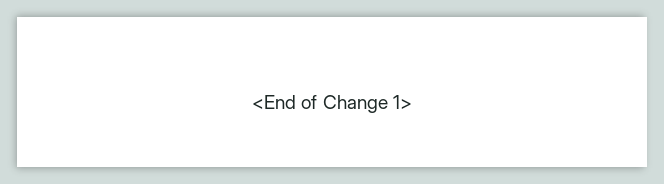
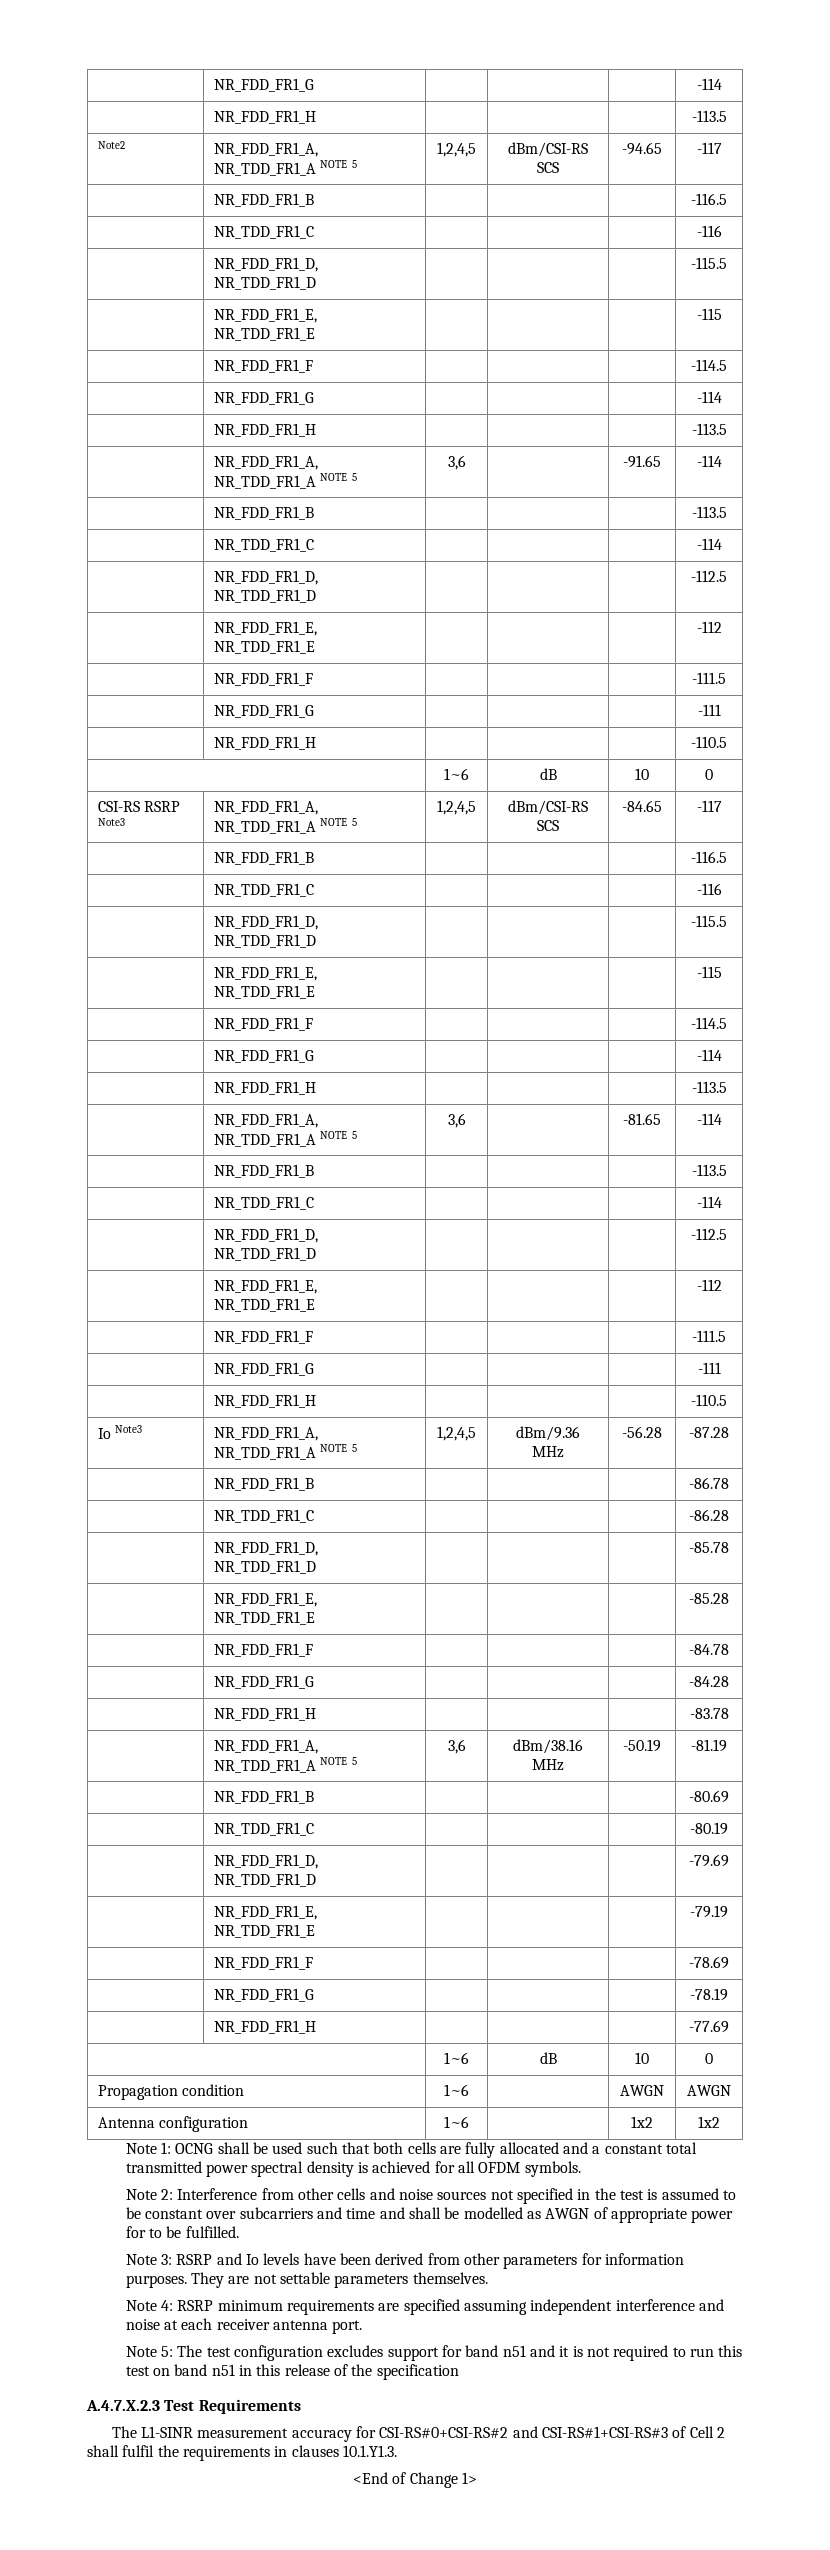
(252, 102) none -> [213,78,314,92] [696,78,722,90] [213,110,316,124] [691,110,727,122] [97,141,125,149] [213,142,318,157] [213,160,357,176] [437,142,476,157] [508,142,588,157] [537,162,559,173] [622,142,662,155] [696,142,722,154] [213,193,314,207] [691,193,727,205] [213,225,314,239] [696,225,722,237] [213,257,318,272] [213,276,316,290] [691,257,727,269] [213,308,317,323] [213,327,315,341] [696,308,722,320] [213,359,313,373] [691,359,727,371] [213,391,314,405] [696,391,722,403] [213,423,316,437] [691,423,727,435] [213,455,318,470] [213,473,357,489] [447,455,466,470] [623,455,661,468] [696,455,722,467] [213,506,314,520] [691,506,727,518] [213,538,314,552] [696,538,722,550] [213,570,318,585] [213,589,316,603] [691,570,727,582] [213,621,317,636] [213,640,315,654] [696,621,722,633] [213,672,313,686] [692,672,726,684] [213,704,314,718] [697,704,721,716] [213,736,316,750] [691,736,727,748] [444,768,469,780] [539,768,557,780] [635,768,649,780] [705,769,713,780] [97,801,181,812] [97,818,125,826] [213,800,318,815] [213,818,357,834] [437,800,476,815] [508,800,588,815] [537,820,559,831] [622,800,662,812] [696,800,722,812] [213,851,314,865] [691,851,727,863] [213,883,314,897] [696,883,722,895] [213,915,318,930] [213,934,316,948] [691,915,727,927] [213,966,317,981] [213,985,315,999] [696,966,722,978] [213,1017,313,1031] [691,1017,727,1029] [213,1049,314,1063] [696,1049,722,1061] [213,1081,316,1095] [691,1081,727,1093] [213,1113,318,1128] [213,1131,357,1147] [447,1113,466,1128] [623,1113,661,1125] [696,1113,722,1125] [213,1164,314,1178] [691,1164,727,1176] [213,1196,314,1210] [696,1196,722,1208] [213,1228,318,1243] [213,1247,316,1261] [691,1228,727,1240] [213,1279,317,1294] [213,1298,315,1312] [696,1279,722,1291] [213,1330,313,1344] [692,1330,726,1342] [213,1362,314,1376] [697,1362,721,1374] [213,1394,316,1408] [691,1394,727,1406] [97,1425,143,1439] [213,1426,318,1441] [213,1444,357,1460] [437,1426,476,1441] [516,1426,580,1441] [532,1446,564,1458] [622,1426,662,1438] [689,1427,729,1438] [213,1477,314,1491] [689,1477,729,1489] [213,1509,314,1523] [689,1509,729,1521] [213,1541,318,1556] [213,1560,316,1574] [689,1542,729,1553] [213,1592,317,1607] [213,1611,315,1625] [689,1593,729,1604] [213,1643,313,1657] [689,1644,729,1655] [213,1675,314,1689] [689,1676,729,1687] [213,1707,316,1721] [689,1708,729,1719] [213,1739,318,1754] [213,1757,357,1773] [447,1739,466,1754] [513,1739,583,1754] [532,1759,564,1771] [623,1739,661,1752] [691,1739,727,1752] [213,1790,314,1804] [689,1790,729,1803] [213,1822,314,1836] [690,1822,728,1835] [213,1854,318,1869] [213,1873,316,1887] [689,1854,729,1867] [213,1905,317,1920] [213,1924,315,1938] [690,1905,728,1918] [213,1956,313,1970] [689,1956,729,1969] [213,1988,314,2002] [690,1988,728,2001] [213,2020,316,2034] [689,2020,729,2033] [444,2052,469,2064] [539,2052,557,2064] [635,2052,649,2064] [705,2053,713,2064] [97,2084,245,2100] [444,2084,469,2096] [620,2085,664,2096] [687,2085,731,2096] [97,2116,249,2132] [444,2116,469,2128] [631,2116,653,2128] [698,2116,720,2128] [125,2142,697,2158] [125,2161,581,2177] [125,2188,736,2204] [125,2207,734,2223] [125,2226,239,2238] [125,2253,684,2269] [125,2272,488,2288] [125,2299,725,2315] [125,2318,363,2334] [125,2345,743,2361] [125,2364,459,2380] [86,2399,301,2414] [111,2426,725,2442] [87,2445,397,2461] | NR_FDD_FR1_G | | | | -114 // | NR_FDD_FR1_H | | | | -113.5 // Note2 | NR_FDD_FR1_A, NR_TDD_FR1_A NOTE 5 | 1,2,4,5 | dBm/CSI-RS SCS | -94.65 | -117 // | NR_FDD_FR1_B | | | | -116.5 // | NR_TDD_FR1_C | | | | -116 // | NR_FDD_FR1_D, NR_TDD_FR1_D | | | | -115.5 // | NR_FDD_FR1_E, NR_TDD_FR1_E | | | | -115 // | NR_FDD_FR1_F | | | | -114.5 // | NR_FDD_FR1_G | | | | -114 // | NR_FDD_FR1_H | | | | -113.5 // | NR_FDD_FR1_A, NR_TDD_FR1_A NOTE 5 | 3,6 | | -91.65 | -114 // | NR_FDD_FR1_B | | | | -113.5 // | NR_TDD_FR1_C | | | | -114 // | NR_FDD_FR1_D, NR_TDD_FR1_D | | | | -112.5 // | NR_FDD_FR1_E, NR_TDD_FR1_E | | | | -112 // | NR_FDD_FR1_F | | | | -111.5 // | NR_FDD_FR1_G | | | | -111 // | NR_FDD_FR1_H | | | | -110.5 // | 1~6 | dB | 10 | 0 // CSI-RS RSRP Note3 | NR_FDD_FR1_A, NR_TDD_FR1_A NOTE 5 | 1,2,4,5 | dBm/CSI-RS SCS | -84.65 | -117 // | NR_FDD_FR1_B | | | | -116.5 // | NR_TDD_FR1_C | | | | -116 // | NR_FDD_FR1_D, NR_TDD_FR1_D | | | | -115.5 // | NR_FDD_FR1_E, NR_TDD_FR1_E | | | | -115 // | NR_FDD_FR1_F | | | | -114.5 // | NR_FDD_FR1_G | | | | -114 // | NR_FDD_FR1_H | | | | -113.5 // | NR_FDD_FR1_A, NR_TDD_FR1_A NOTE 5 | 3,6 | | -81.65 | -114 // | NR_FDD_FR1_B | | | | -113.5 // | NR_TDD_FR1_C | | | | -114 // | NR_FDD_FR1_D, NR_TDD_FR1_D | | | | -112.5 // | NR_FDD_FR1_E, NR_TDD_FR1_E | | | | -112 // | NR_FDD_FR1_F | | | | -111.5 // | NR_FDD_FR1_G | | | | -111 // | NR_FDD_FR1_H | | | | -110.5 // Io Note3 | NR_FDD_FR1_A, NR_TDD_FR1_A NOTE 5 | 1,2,4,5 | dBm/9.36 MHz | -56.28 | -87.28 // | NR_FDD_FR1_B | | | | -86.78 // | NR_TDD_FR1_C | | | | -86.28 // | NR_FDD_FR1_D, NR_TDD_FR1_D | | | | -85.78 // | NR_FDD_FR1_E, NR_TDD_FR1_E | | | | -85.28 // | NR_FDD_FR1_F | | | | -84.78 // | NR_FDD_FR1_G | | | | -84.28 // | NR_FDD_FR1_H | | | | -83.78 // | NR_FDD_FR1_A, NR_TDD_FR1_A NOTE 5 | 3,6 | dBm/38.16 MHz | -50.19 | -81.19 // | NR_FDD_FR1_B | | | | -80.69 // | NR_TDD_FR1_C | | | | -80.19 // | NR_FDD_FR1_D, NR_TDD_FR1_D | | | | -79.69 // | NR_FDD_FR1_E, NR_TDD_FR1_E | | | | -79.19 // | NR_FDD_FR1_F | | | | -78.69 // | NR_FDD_FR1_G | | | | -78.19 // | NR_FDD_FR1_H | | | | -77.69 // | 1~6 | dB | 10 | 0 // Propagation condition | 1~6 | | AWGN | AWGN // Antenna configuration | 1~6 | | 1x2 | 1x2 // Note 1: OCNG shall be used such that both cells are fully allocated and a constant total transmitted power spectral density is achieved for all OFDM symbols. // Note 2: Interference from other cells and noise sources not specified in the test is assumed to be constant over subcarriers and time and shall be modelled as AWGN of appropriate power for to be fulfilled. // Note 3: RSRP and Io levels have been derived from other parameters for information purposes. They are not settable parameters themselves. // Note 4: RSRP minimum requirements are specified assuming independent interference and noise at each receiver antenna port. // Note 5: The test configuration excludes support for band n51 and it is not required to run this test on band n51 in this release of the specification // A.4.7.X.2.3 Test Requirements // The L1-SINR measurement accuracy for CSI-RS#0+CSI-RS#2 and CSI-RS#1+CSI-RS#3 of Cell 2 shall fulfil the requirements in clauses 10.1.Y1.3. //

